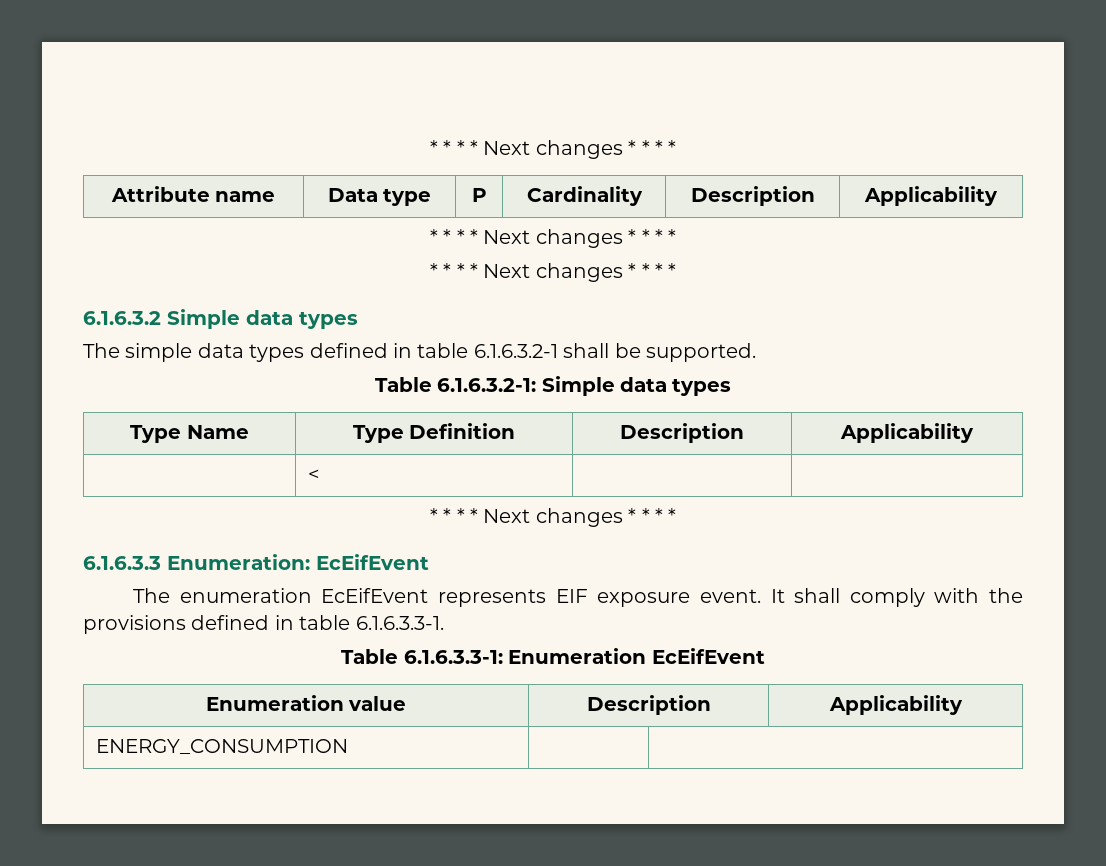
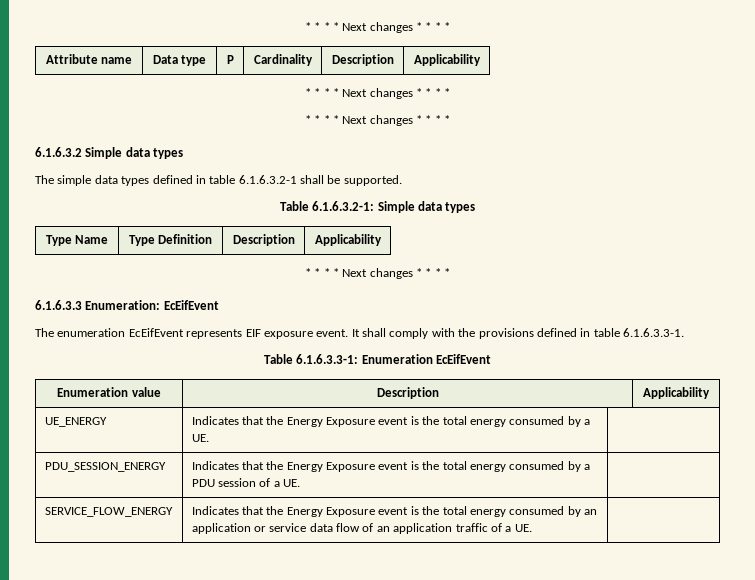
[307,469,320,481] // | < | | -> (382, 240) none
[95,739,348,754] ENERGY_CONSUMPTION | -> [44,417,107,427] [191,416,591,427] [191,434,209,442] [44,462,166,472] [191,461,591,472] [191,478,301,487] [44,507,173,517] [191,506,598,517] [191,523,532,534] UE_ENERGY | Indicates that the Energy Exposure event is the total energy consumed by a UE. | // PDU_SESSION_ENERGY | Indicates that the Energy Exposure event is the total energy consumed by a PDU session of a UE. | // SERVICE_FLOW_ENERGY | Indicates that the Energy Exposure event is the total energy consumed by an application or service data flow of an application traffic of a UE.

